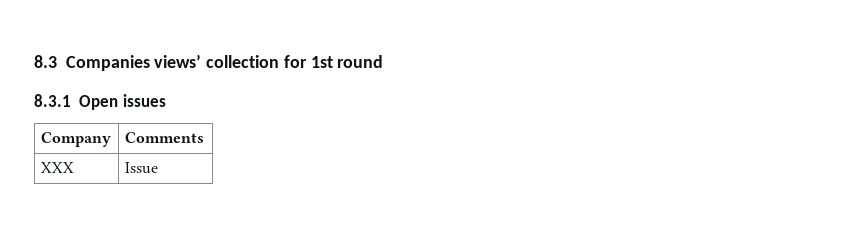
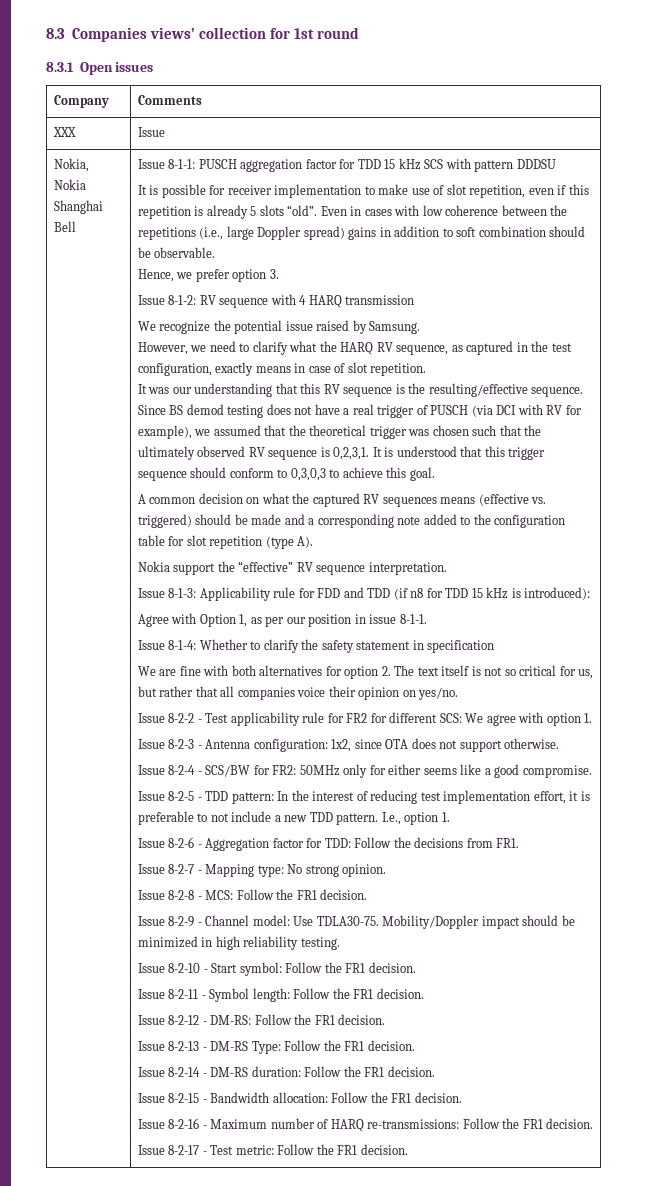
(158, 168) none -> [53,158,89,172] [53,179,86,190] [53,200,103,214] [53,221,76,232] [137,158,556,172] [137,184,589,198] [137,205,568,219] [137,226,586,240] [137,247,216,258] [137,269,279,282] [137,294,415,308] [137,320,421,334] [137,341,572,355] [137,362,427,376] [137,383,584,397] [137,404,582,418] [137,425,542,439] [137,446,546,460] [137,467,435,481] [137,493,547,507] [137,514,566,528] [137,535,314,549] [137,561,447,575] [137,587,591,601] [137,613,427,627] [137,639,495,653] [137,665,594,679] [137,686,459,700] [137,712,593,726] [137,738,560,752] [137,764,592,778] [137,790,590,804] [137,811,450,825] [137,837,520,851] [137,864,387,877] [137,889,368,900] [137,915,575,929] [137,936,340,950] [137,962,416,976] [137,988,424,1002] [137,1014,386,1025] [137,1040,415,1054] [137,1066,435,1077] [137,1092,462,1103] [137,1118,594,1132] [137,1144,408,1155] // Nokia, Nokia Shanghai Bell | Issue 8-1-1: PUSCH aggregation factor for TDD 15 kHz SCS with pattern DDDSU // It is possible for receiver implementation to make use of slot repetition, even if this repetition is already 5 slots “old”. Even in cases with low coherence between the repetitions (i.e., large Doppler spread) gains in addition to soft combination should be observable. // Hence, we prefer option 3. // Issue 8-1-2: RV sequence with 4 HARQ transmission // We recognize the potential issue raised by Samsung. // However, we need to clarify what the HARQ RV sequence, as captured in the test configuration, exactly means in case of slot repetition. // It was our understanding that this RV sequence is the resulting/effective sequence. Since BS demod testing does not have a real trigger of PUSCH (via DCI with RV for example), we assumed that the theoretical trigger was chosen such that the ultimately observed RV sequence is 0,2,3,1. It is understood that this trigger sequence should conform to 0,3,0,3 to achieve this goal. // A common decision on what the captured RV sequences means (effective vs. triggered) should be made and a corresponding note added to the configuration table for slot repetition (type A). // Nokia support the “effective” RV sequence interpretation. // Issue 8-1-3: Applicability rule for FDD and TDD (if n8 for TDD 15 kHz is introduced): // Agree with Option 1, as per our position in issue 8-1-1. // Issue 8-1-4: Whether to clarify the safety statement in specification // We are fine with both alternatives for option 2. The text itself is not so critical for us, but rather that all companies voice their opinion on yes/no. // Issue 8-2-2 - Test applicability rule for FR2 for different SCS: We agree with option 1. // Issue 8-2-3 - Antenna configuration: 1x2, since OTA does not support otherwise. // Issue 8-2-4 - SCS/BW for FR2: 50MHz only for either seems like a good compromise. // Issue 8-2-5 - TDD pattern: In the interest of reducing test implementation effort, it is preferable to not include a new TDD pattern. I.e., option 1. // Issue 8-2-6 - Aggregation factor for TDD: Follow the decisions from FR1. // Issue 8-2-7 - Mapping type: No strong opinion. // Issue 8-2-8 - MCS: Follow the FR1 decision. // Issue 8-2-9 - Channel model: Use TDLA30-75. Mobility/Doppler impact should be minimized in high reliability testing. // Issue 8-2-10 - Start symbol: Follow the FR1 decision. // Issue 8-2-11 - Symbol length: Follow the FR1 decision. // Issue 8-2-12 - DM-RS: Follow the FR1 decision. // Issue 8-2-13 - DM-RS Type: Follow the FR1 decision. // Issue 8-2-14 - DM-RS duration: Follow the FR1 decision. // Issue 8-2-15 - Bandwidth allocation: Follow the FR1 decision. // Issue 8-2-16 - Maximum number of HARQ re-transmissions: Follow the FR1 decision. // Issue 8-2-17 - Test metric: Follow the FR1 decision.

